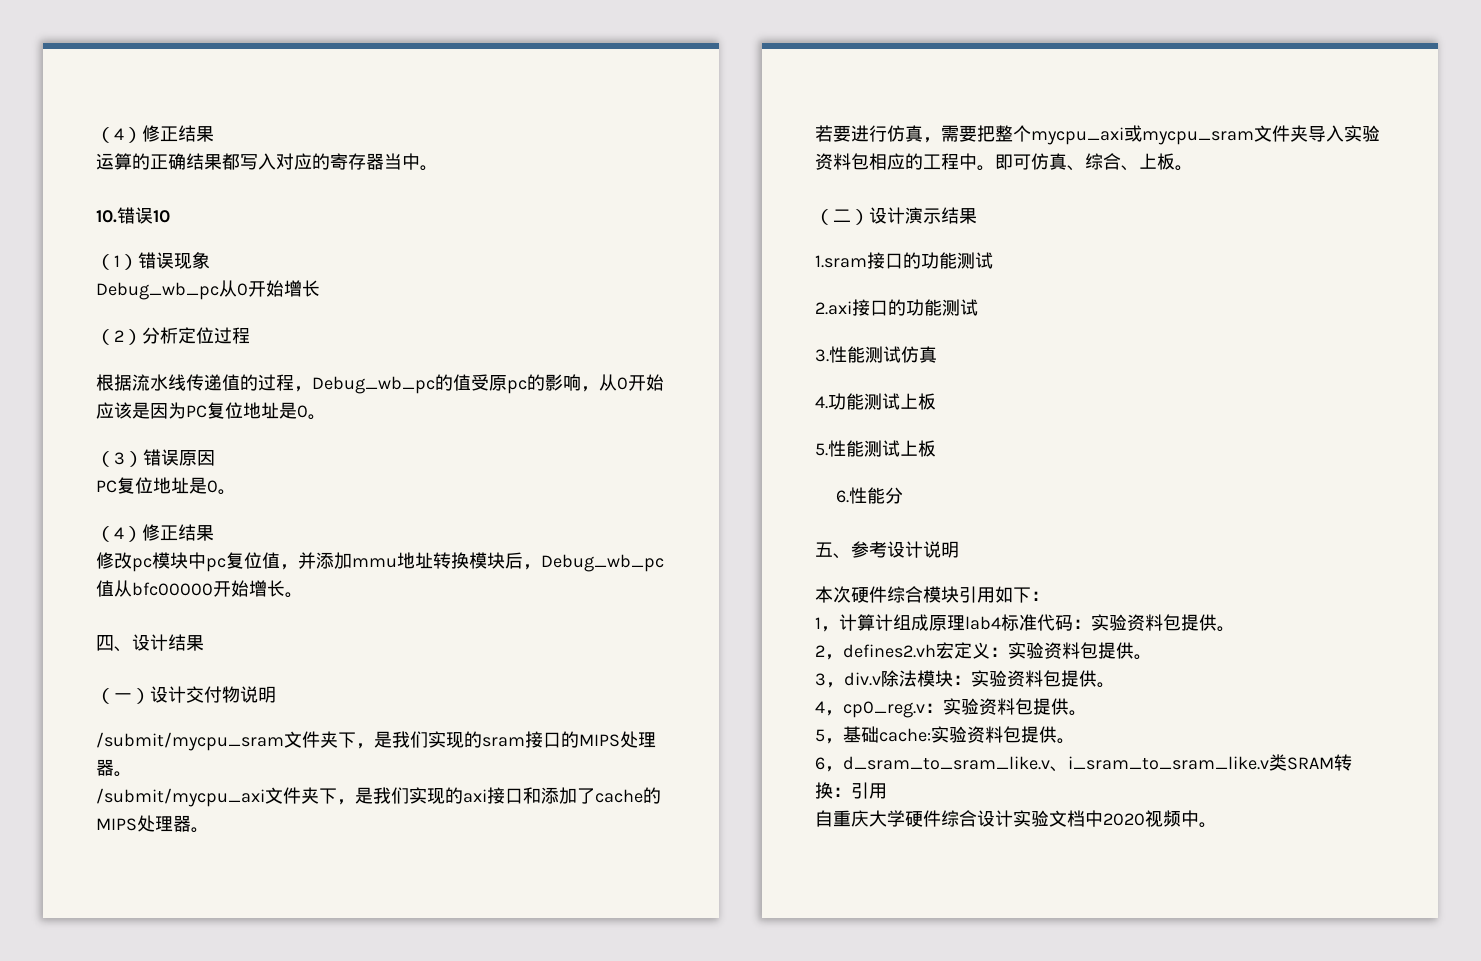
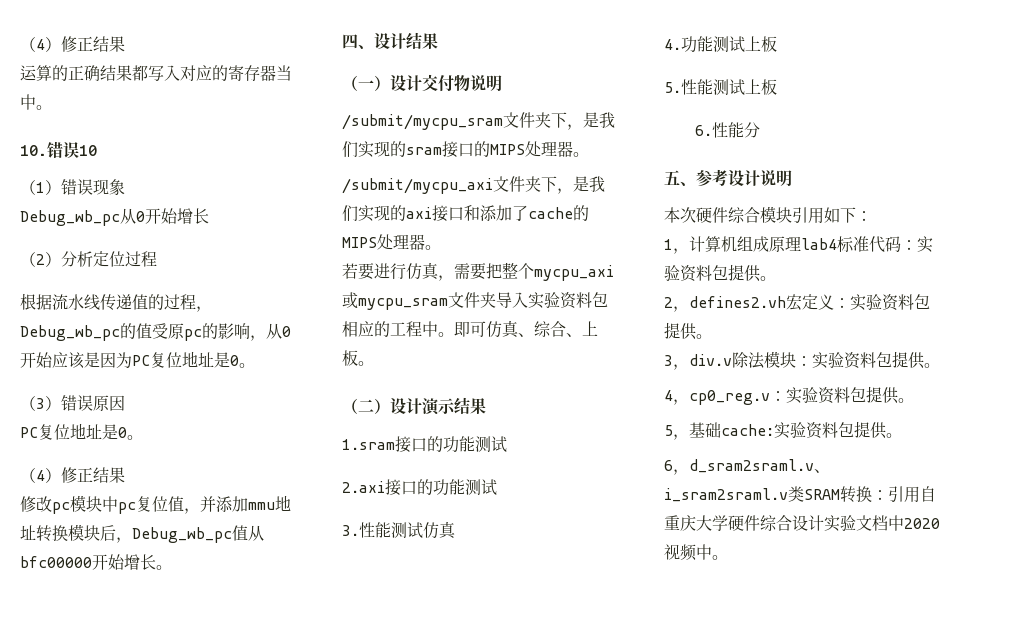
[875,614,893,631] 计 -> [721,236,737,252] 机
[843,756,1269,772] d_sram_to_sram_like.v、i_sram_to_sram_like.v -> [689,459,830,473] [664,488,788,502] d_sram2sraml.v、i_sram2sraml.v
(887, 791) // -> (920, 494) none

